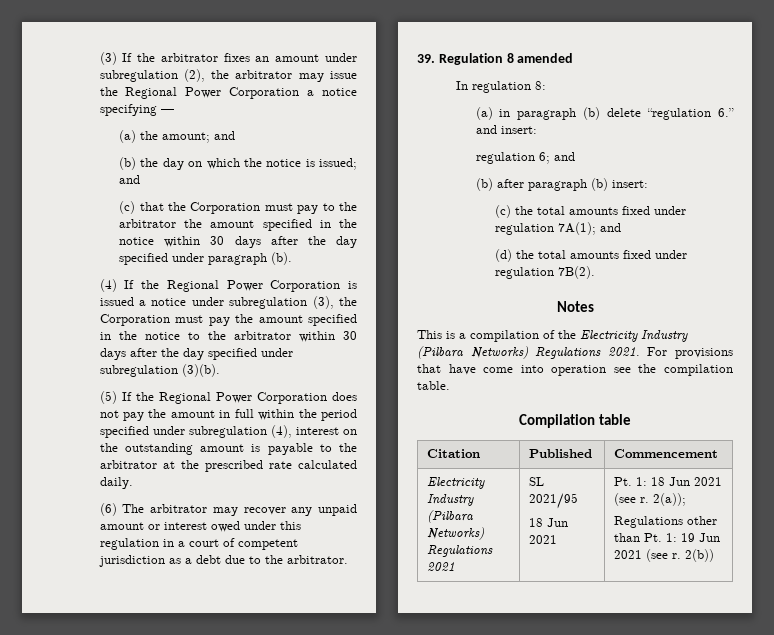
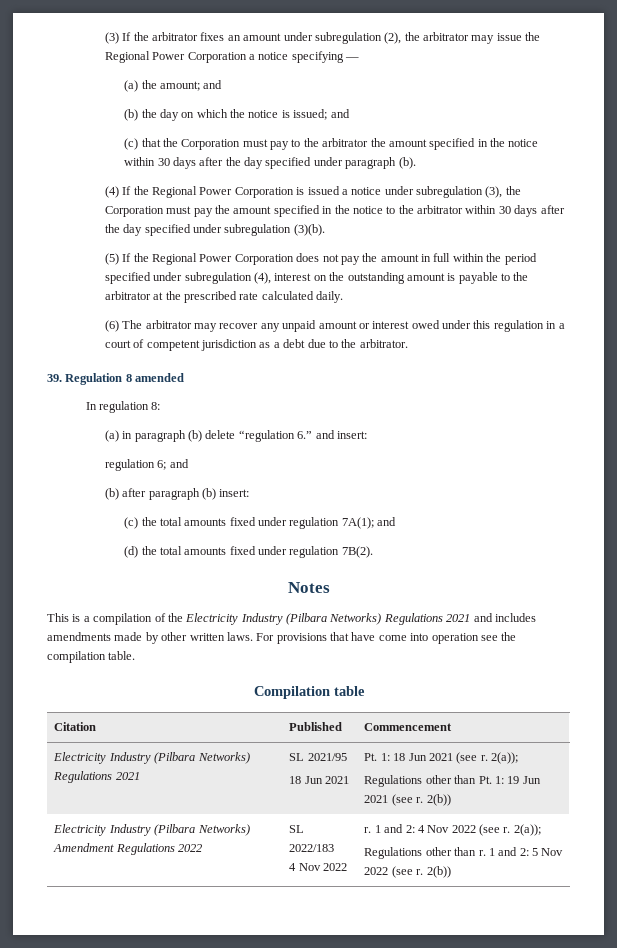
[607,347,640,356] 2021. -> [446,613,536,622] [47,632,253,644] 2021 and includes amendments made by other written laws.
(715, 555) none -> [53,824,250,836] [53,843,203,855] [289,825,305,833] [289,844,335,852] [289,863,348,871] [364,824,541,836] [364,847,564,859] [364,866,451,878] // Electricity Industry (Pilbara Networks) Amendment Regulations 2022 | SL 2022/183 // 4 Nov 2022 | r. 1 and 2: 4 Nov 2022 (see r. 2(a)); // Regulations other than r. 1 and 2: 5 Nov 2022 (see r. 2(b))

